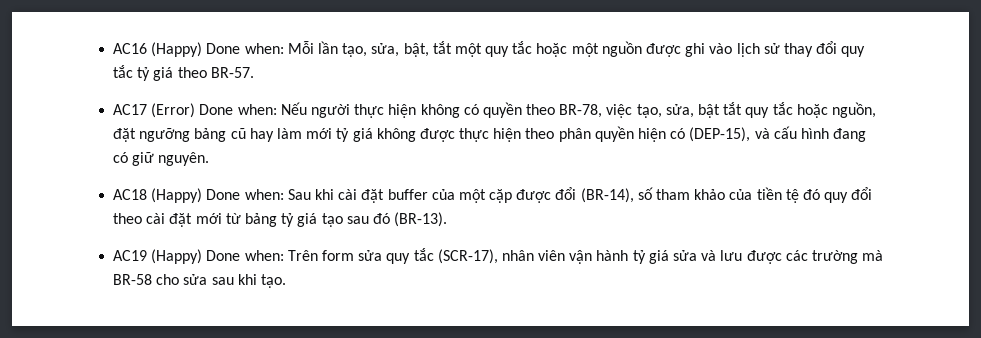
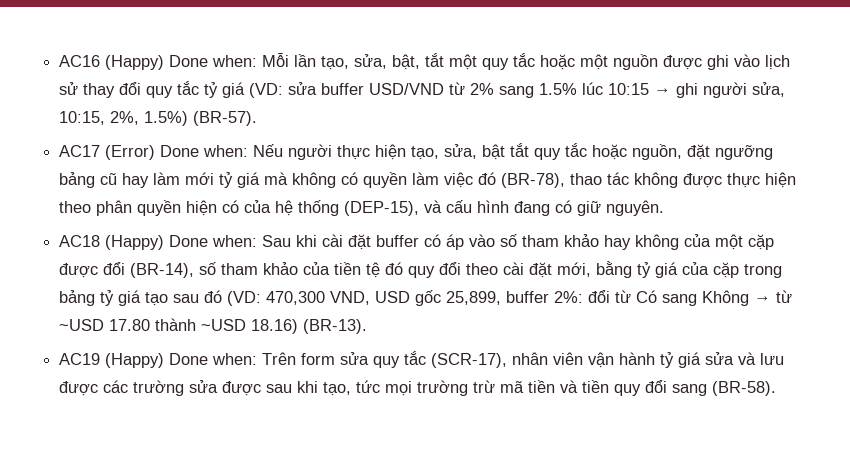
[177,67,254,78] theo BR-57. -> [249,82,786,98] [59,111,258,126] (VD: sửa buffer USD/VND từ 2% sang 1.5% lúc 10:15 → ghi người sửa, 10:15, 2%, 1.5%) (BR-57).
[420,102,633,118] không có quyền theo BR-78, việc -> (407, 152) none
(373, 135) none -> [264,172,630,188] mà không có quyền làm việc đó (BR-78), thao tác
(686, 133) none -> [244,200,340,216] của hệ thống
(428, 194) none -> [424,234,680,250] có áp vào số tham khảo hay không
[195,213,241,224] mới từ -> [557,261,783,278] mới, bằng tỷ giá của cặp trong
(390, 218) none -> [227,290,793,306] [59,318,299,334] (VD: 470,300 VND, USD gốc 25,899, buffer 2%: đổi từ Có sang Không → từ ~USD 17.80 thành ~USD 18.16)
[862,250,884,261] [113,274,286,288] mà BR-58 cho sửa sau khi tạo. -> [189,380,777,396] sửa được sau khi tạo, tức mọi trường trừ mã tiền và tiền quy đổi sang (BR-58).

